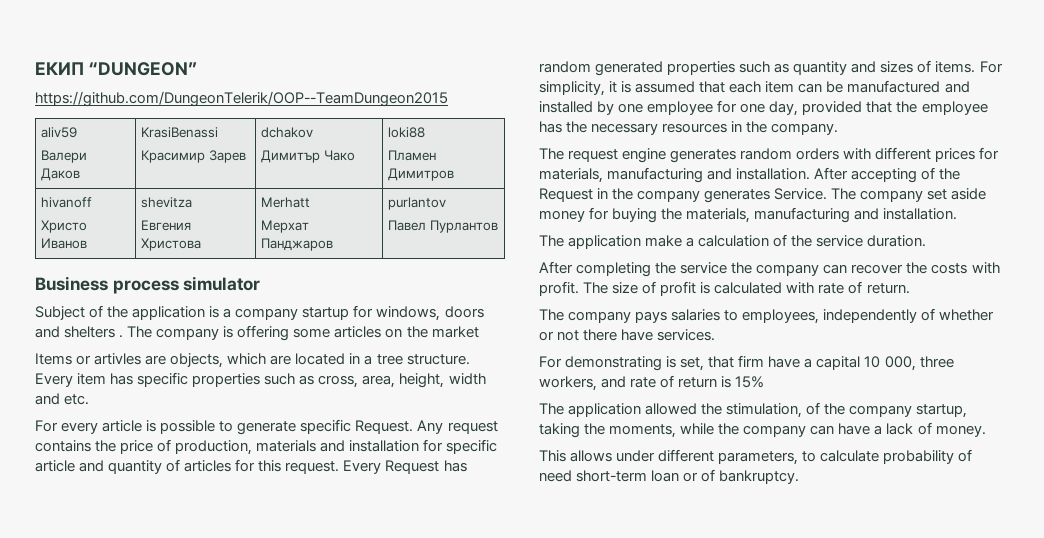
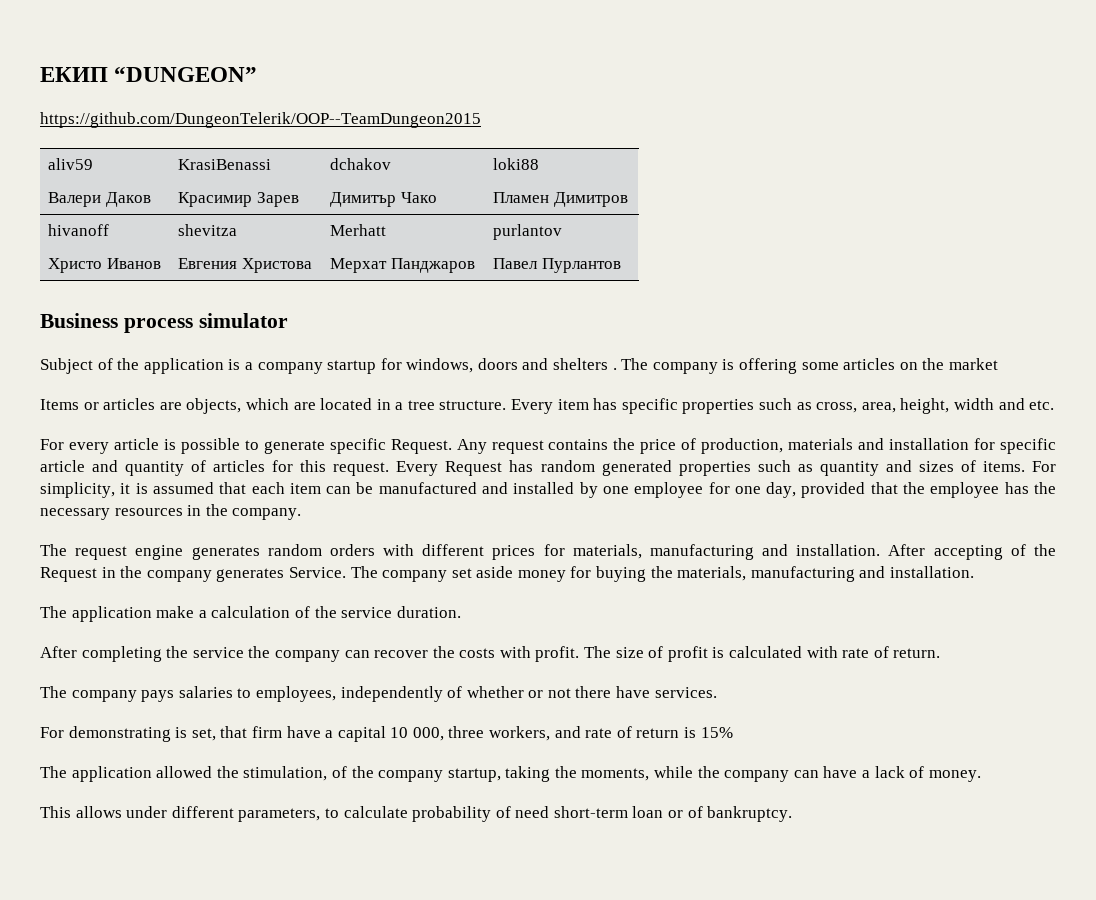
[94,353,142,365] artivles -> [103,398,156,410] articles

